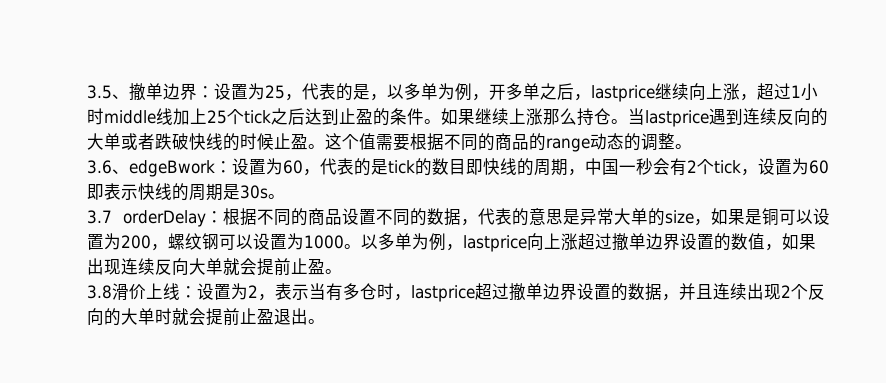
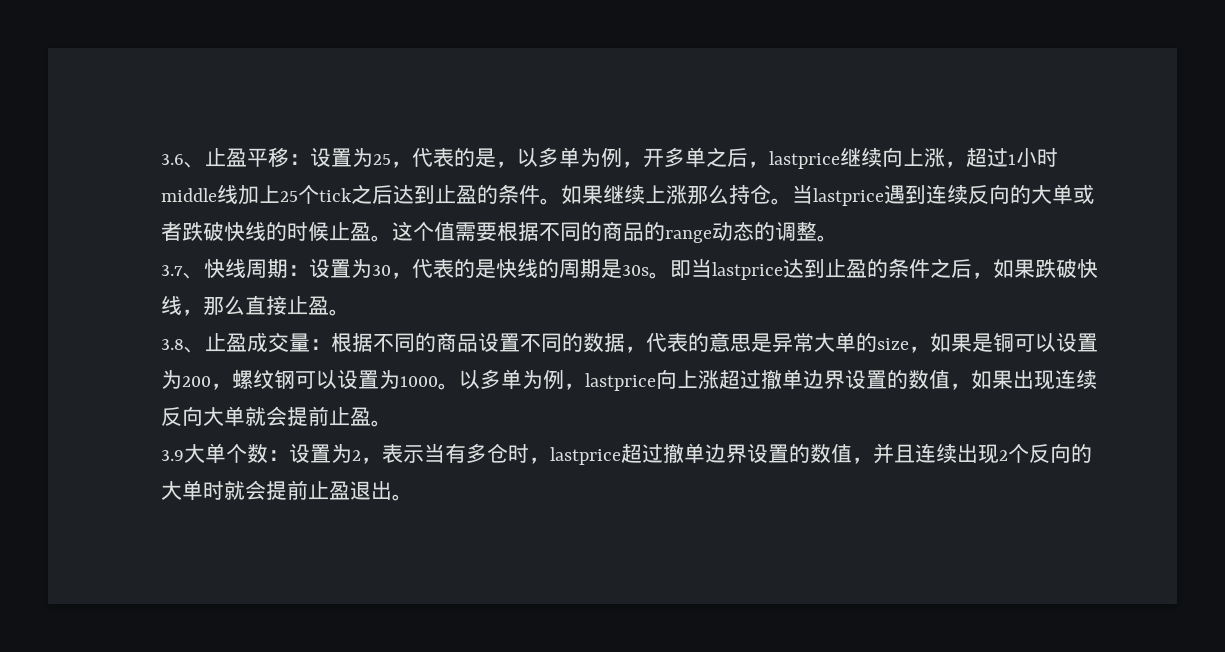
[86,83,197,101] 3.5、撤单边界 -> [161,147,290,168] 3.6、止盈平移
[86,158,829,177] [86,183,138,200] 3.6、edgeBwork：设置为60，代表的是tick的数目即快线的周期，中国一秒会有2个tick，设置为60即表示 -> [161,259,497,279] 3.7、快线周期：设置为30，代表的是
[86,210,206,227] // 3.7 orderDelay -> [670,258,1099,280] [161,296,351,316] [161,332,311,353] 即当lastprice达到止盈的条件之后，如果跌破快线，那么直接止盈。 // 3.8、止盈成交量
[86,283,180,300] 3.8滑价上线 -> [161,443,269,464] 3.9大单个数
[644,283,662,301] 据 -> [831,444,853,463] 值

